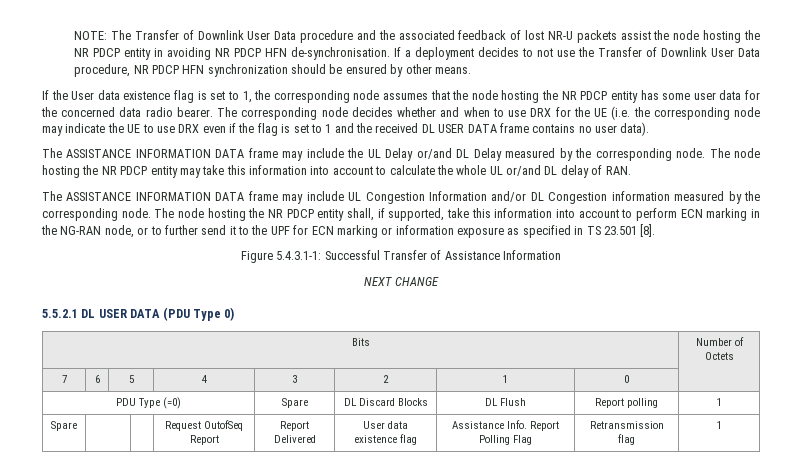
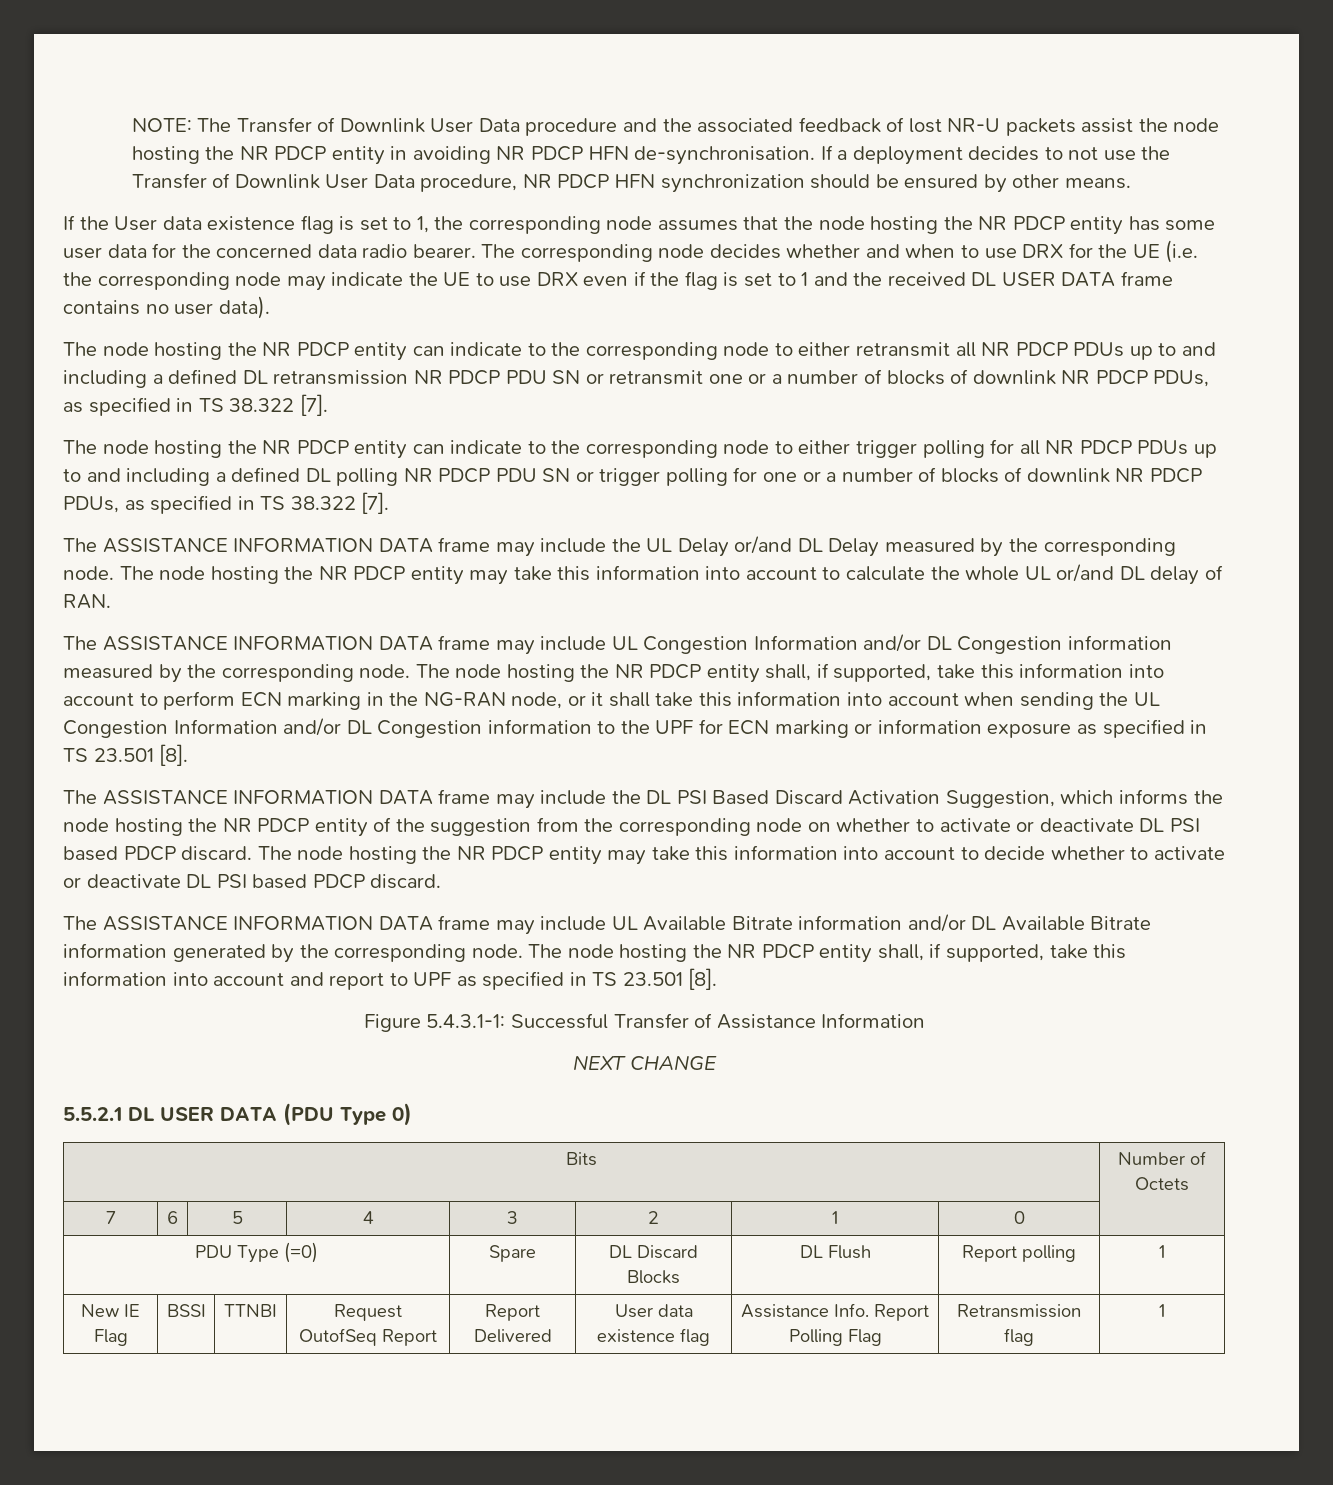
(650, 129) none -> [63,342,1216,361] [63,369,1210,388] [63,394,328,416] [63,439,1217,459] [63,467,1202,486] [63,492,390,514] // The node hosting the NR PDCP entity can indicate to the corresponding node to either retransmit all NR PDCP PDUs up to and including a defined DL retransmission NR PDCP PDU SN or retransmit one or a number of blocks of downlink NR PDCP PDUs, as specified in TS 38.322 [7]. // The node hosting the NR PDCP entity can indicate to the corresponding node to either trigger polling for all NR PDCP PDUs up to and including a defined DL polling NR PDCP PDU SN or trigger polling for one or a number of blocks of downlink NR PDCP PDUs, as specified in TS 38.322 [7].
[150,225,236,235] to further send it -> [591,691,1160,710] [63,718,592,738] it shall take this information into account when sending the UL Congestion Information and/or DL Congestion information
(656, 230) none -> [63,789,1223,809] [63,817,1200,837] [63,845,1225,865] [63,874,442,889] [63,914,1152,935] [63,943,1127,963] [63,968,718,990] // The ASSISTANCE INFORMATION DATA frame may include the DL PSI Based Discard Activation Suggestion, which informs the node hosting the NR PDCP entity of the suggestion from the corresponding node on whether to activate or deactivate DL PSI based PDCP discard. The node hosting the NR PDCP entity may take this information into account to decide whether to activate or deactivate DL PSI based PDCP discard. // The ASSISTANCE INFORMATION DATA frame may include UL Available Bitrate information and/or DL Available Bitrate information generated by the corresponding node. The node hosting the NR PDCP entity shall, if supported, take this information into account and report to UPF as specified in TS 23.501 [8].
[51,421,77,431] Spare | | -> [81,1304,140,1317] [93,1329,128,1346] [166,1304,206,1317] [224,1304,277,1317] New IE Flag | BSSI | TTNBI

